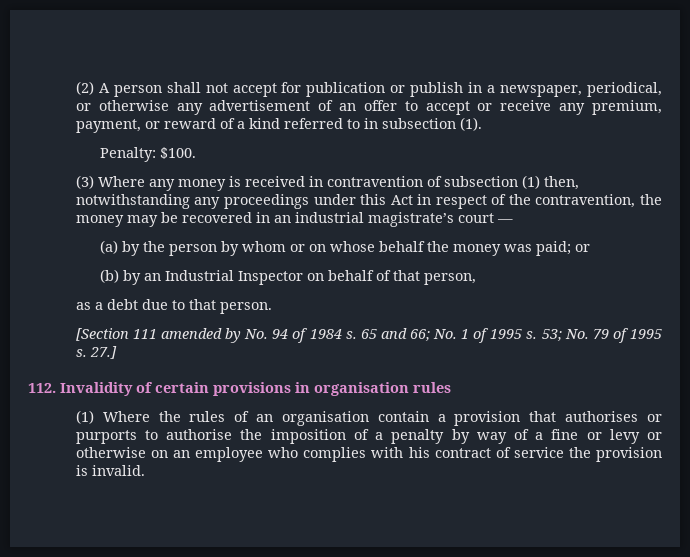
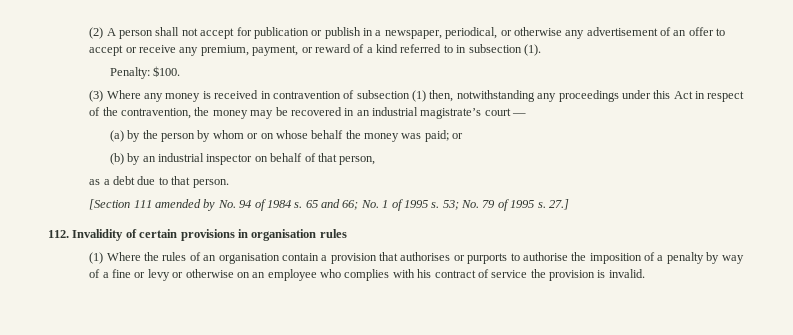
[164,270,303,285] Industrial Inspector -> [158,153,253,165] industrial inspector

